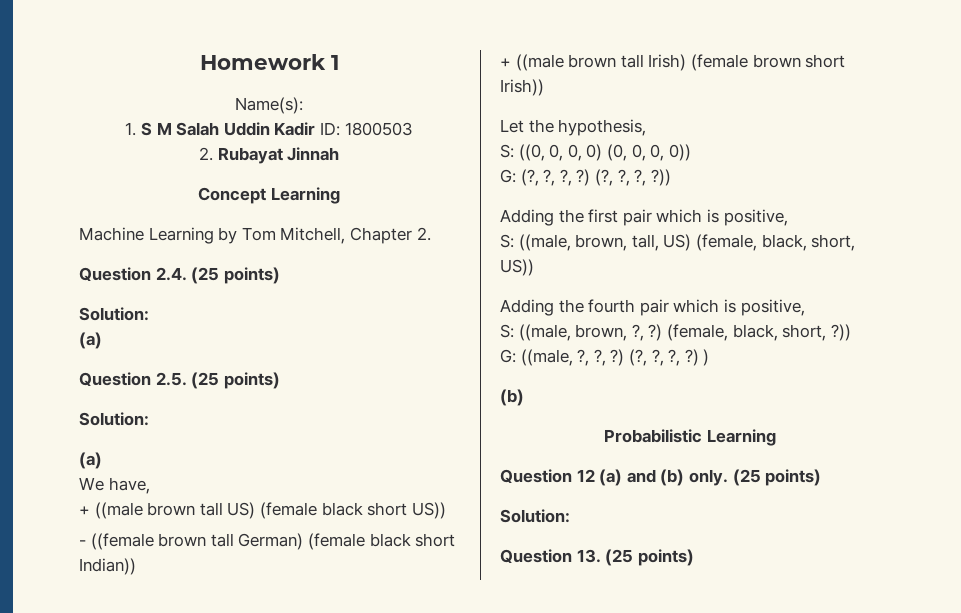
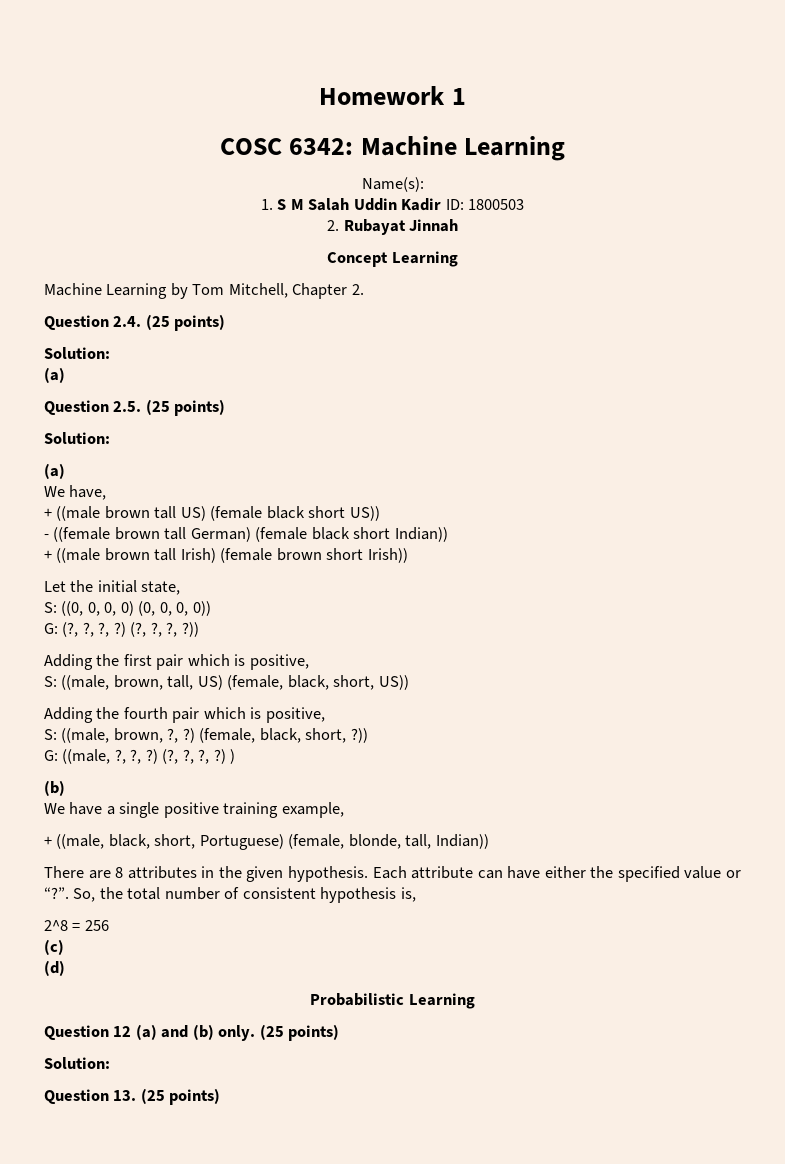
(339, 62) none -> [220,136,565,161] // COSC 6342: Machine Learning
[558,119,647,136] hypothesis, -> [97,580,181,595] initial state,
(524, 397) none -> [44,802,344,818] [44,834,489,850] [44,866,741,882] [44,887,416,903] [44,920,109,931] [44,939,64,955] [44,960,65,976] // We have a single positive training example, // + ((male, black, short, Portuguese) (female, blonde, tall, Indian)) // There are 8 attributes in the given hypothesis. Each attribute can have either the specified value or “?”. So, the total number of consistent hypothesis is, // 2^8 = 256 // (c) // (d)

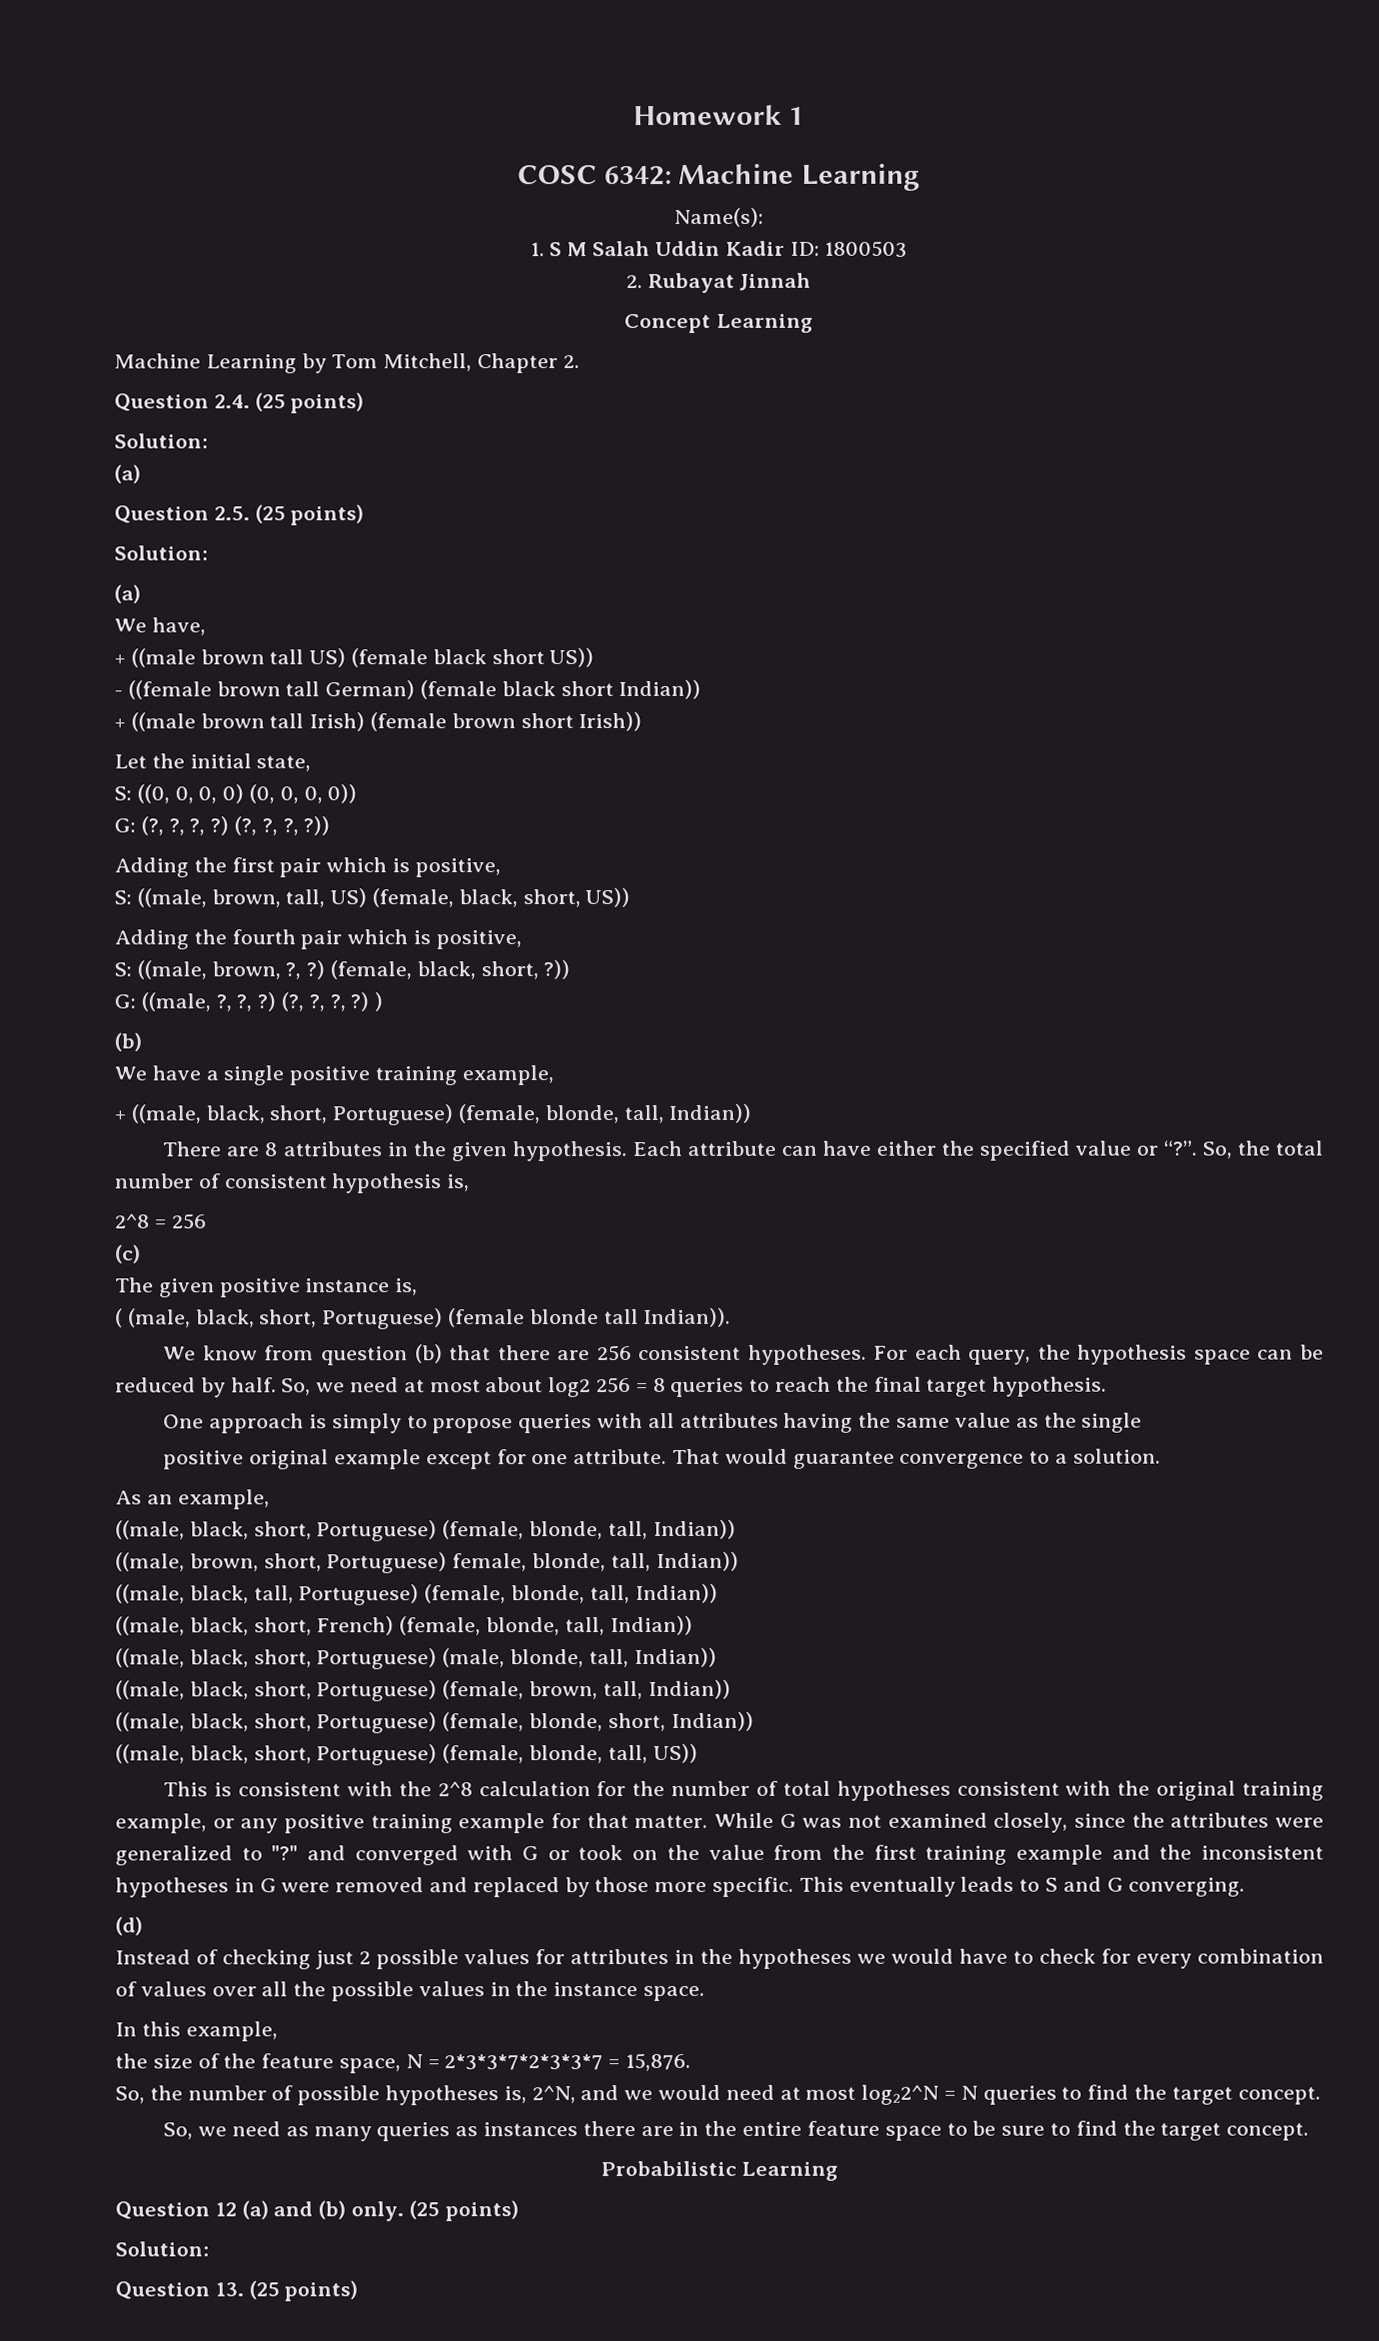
[44,960,65,976] (d) -> [115,1277,419,1298] [115,1307,732,1330] [163,1344,1325,1366] [115,1376,1108,1398] [163,1412,1143,1434] [163,1448,1161,1470] [115,1489,270,1510] [115,1519,736,1542] [115,1551,739,1574] [115,1583,718,1606] [115,1615,693,1636] [115,1647,717,1670] [115,1679,731,1702] [115,1711,754,1734] [115,1743,698,1766] [163,1780,1324,1801] [115,1812,1324,1834] [115,1844,1325,1866] [115,1876,1246,1898] [115,1916,143,1936] [115,1948,1324,1970] [115,1981,706,2002] [115,2021,278,2042] [115,2052,692,2074] [115,2084,1321,2106] [163,2120,1310,2142] The given positive instance is, // ( (male, black, short, Portuguese) (female blonde tall Indian)). // We know from question (b) that there are 256 consistent hypotheses. For each query, the hypothesis space can be reduced by half. So, we need at most about log2 256 = 8 queries to reach the final target hypothesis. // One approach is simply to propose queries with all attributes having the same value as the single // positive original example except for one attribute. That would guarantee convergence to a solution. // As an example, // ((male, black, short, Portuguese) (female, blonde, tall, Indian)) // ((male, brown, short, Portuguese) female, blonde, tall, Indian)) // ((male, black, tall, Portuguese) (female, blonde, tall, Indian)) // ((male, black, short, French) (female, blonde, tall, Indian)) // ((male, black, short, Portuguese) (male, blonde, tall, Indian)) // ((male, black, short, Portuguese) (female, brown, tall, Indian)) // ((male, black, short, Portuguese) (female, blonde, short, Indian)) // ((male, black, short, Portuguese) (female, blonde, tall, US)) // This is consistent with the 2^8 calculation for the number of total hypotheses consistent with the original training example, or any positive training example for that matter. While G was not examined closely, since the attributes were generalized to "?" and converged with G or took on the value from the first training example and the inconsistent hypotheses in G were removed and replaced by those more specific. This eventually leads to S and G converging. // (d) // Instead of checking just 2 possible values for attributes in the hypotheses we would have to check for every combination of values over all the possible values in the instance space. // In this example, // the size of the feature space, N = 2*3*3*7*2*3*3*7 = 15,876. // So, the number of possible hypotheses is, 2^N, and we would need at most log22^N = N queries to find the target concept. // So, we need as many queries as instances there are in the entire feature space to be sure to find the target concept.

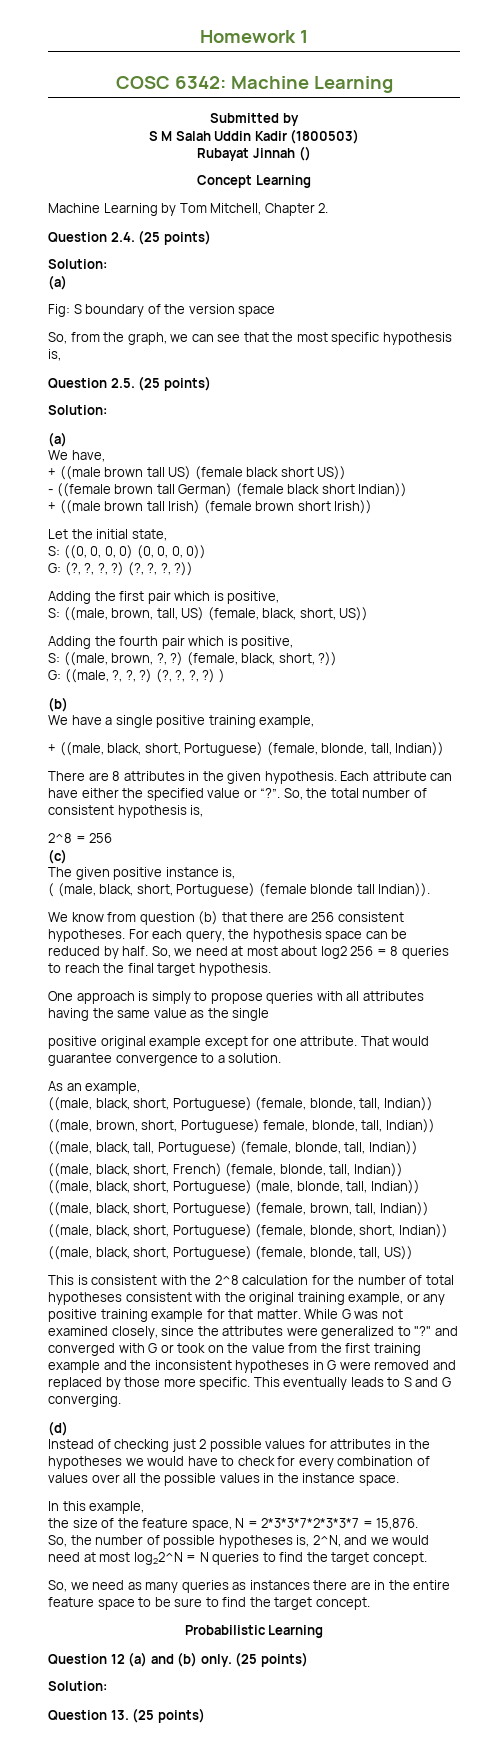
[673,207,764,228] [529,242,545,257] Name(s): // 1. -> [210,113,299,126] Submitted by //
[789,240,908,258] [625,275,643,289] ID: 1800503 // 2. -> [290,129,360,144] (1800503) //
(812, 281) none -> [298,146,311,161] ()
(141, 474) none -> [48,304,276,317] [48,332,452,345] [48,349,61,361] // Fig: S boundary of the version space // So, from the graph, we can see that the most specific hypothesis is,

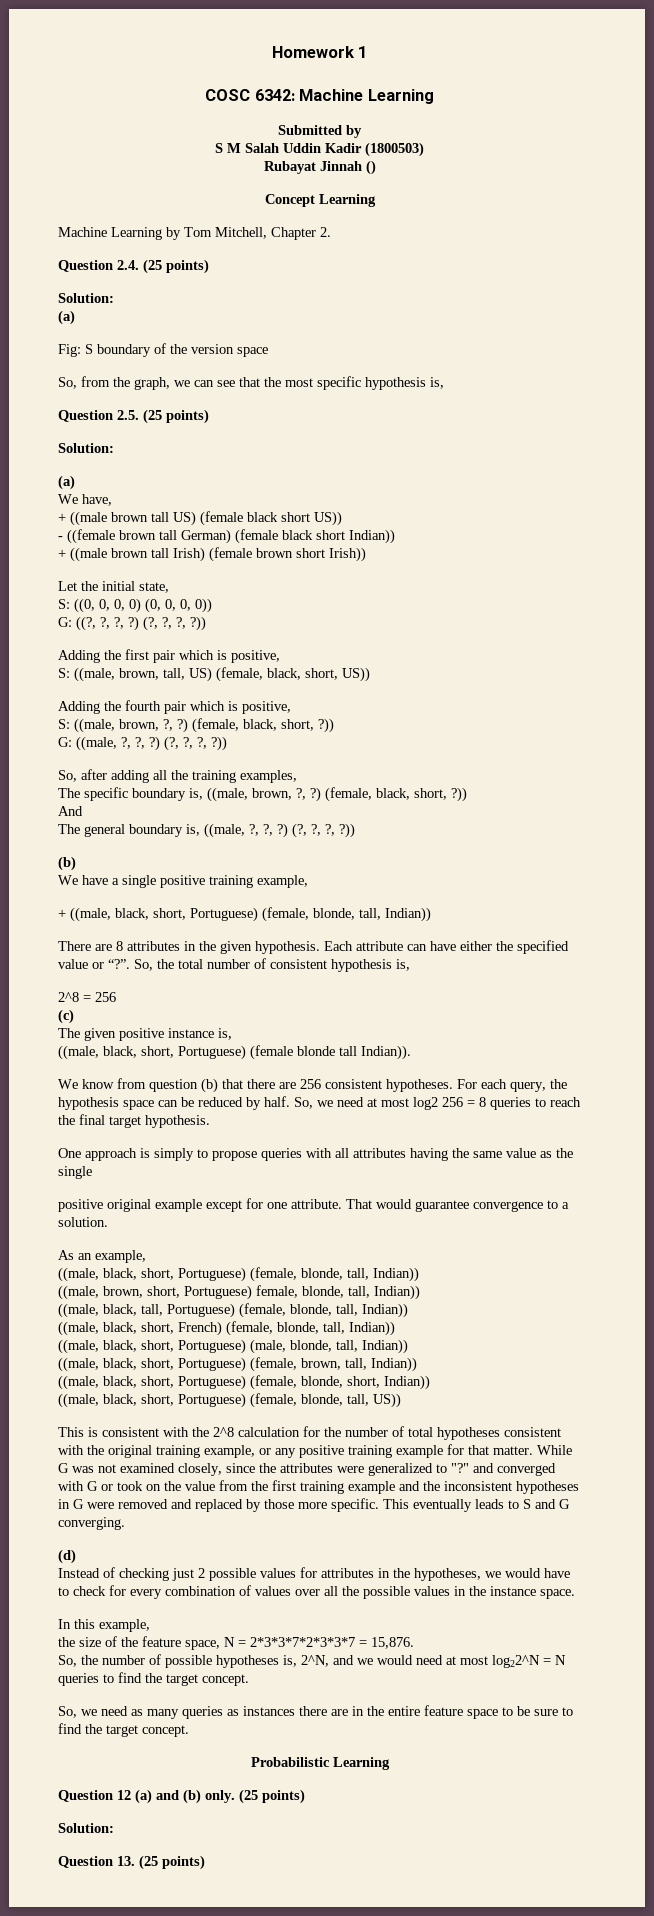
[64,562,81,576] (?, -> [76,616,96,631] ((?,
[202,669,225,683] ?) ) -> [211,736,227,751] [58,769,297,783] [58,787,467,802] [58,806,83,816] [58,823,355,838] ?)) // So, after adding all the training examples, // The specific boundary is, ((male, brown, ?, ?) (female, black, short, ?)) // And // The general boundary is, ((male, ?, ?, ?) (?, ?, ?, ?))
[48,883,96,897] ( (male, -> [58,1045,99,1060] ((male,
[281,946,318,956] about -> (409, 1102) none
[48,1456,122,1469] hypotheses -> [414,1568,481,1581] hypotheses,

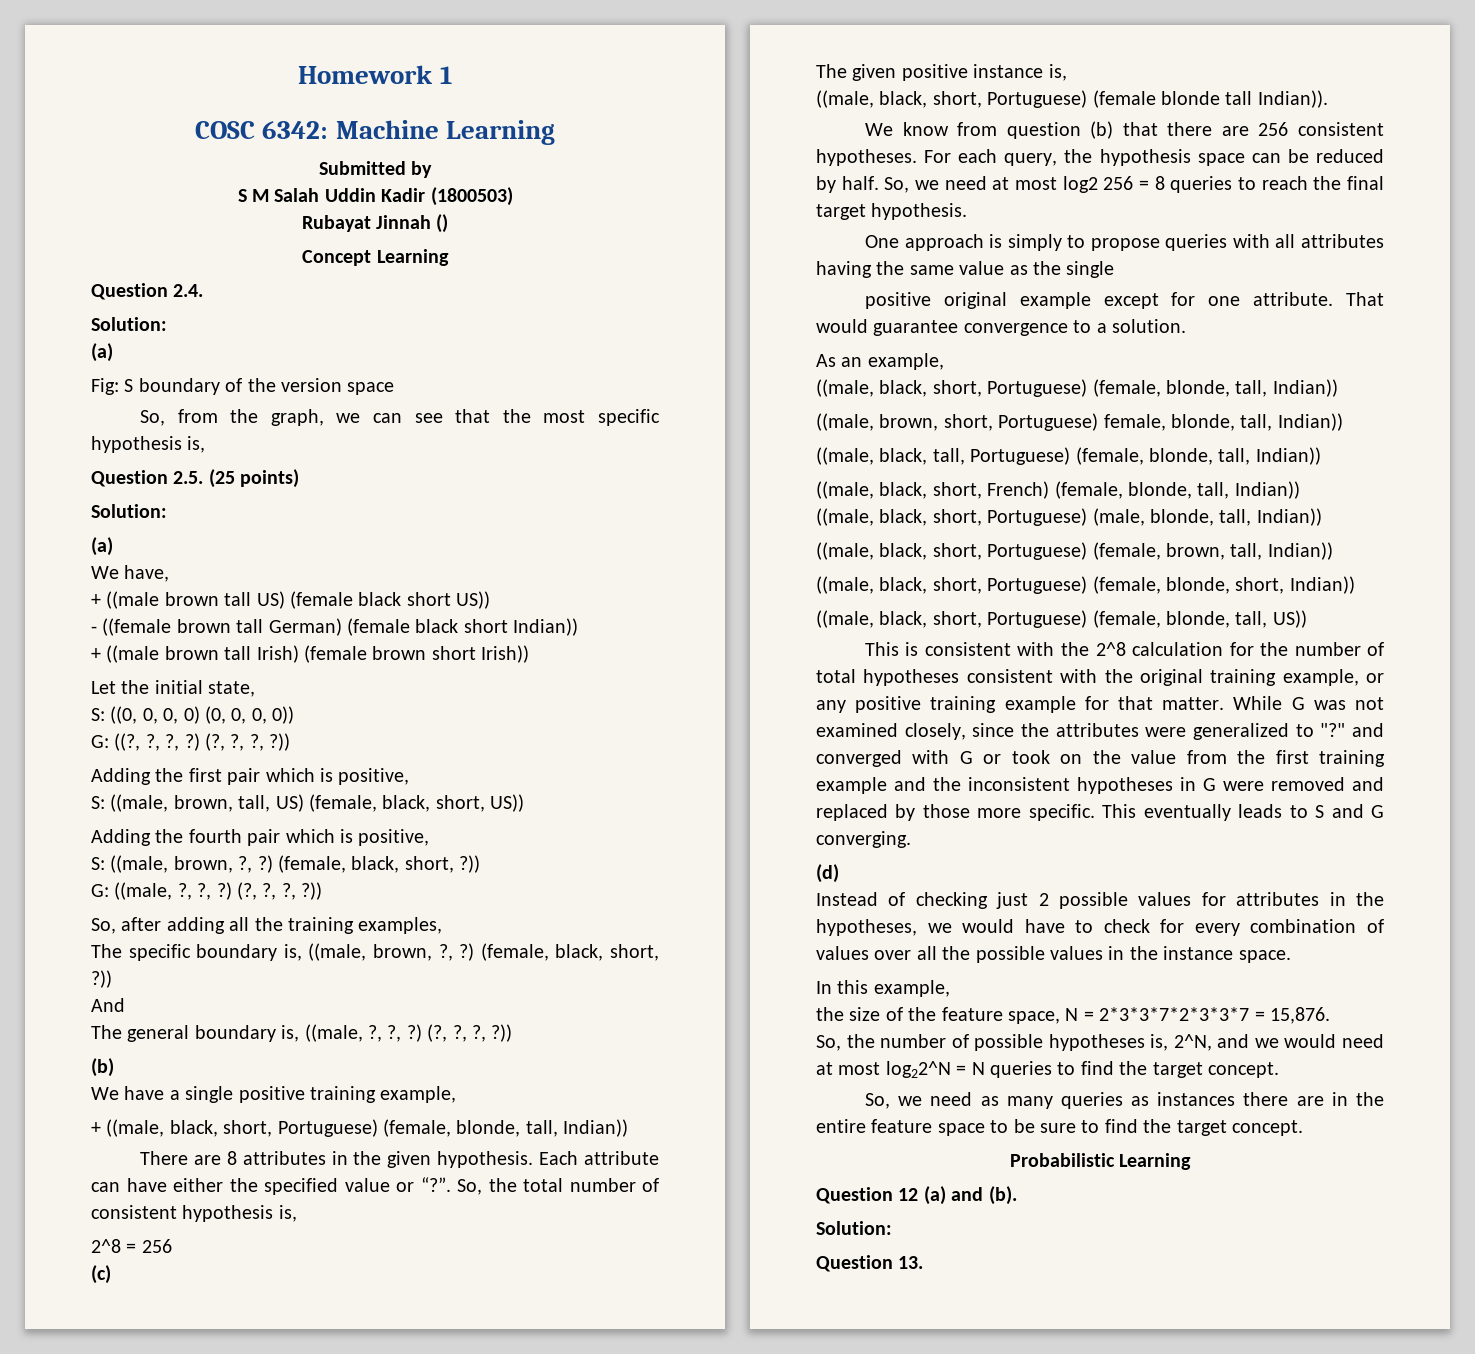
[58,227,331,240] // Machine Learning by Tom Mitchell, Chapter 2. -> (449, 257) none
[143,259,209,274] (25 points) -> (204, 290) none
[183,1789,305,1804] (b) only. (25 points) -> [988,1186,1017,1205] (b).
[139,1855,205,1870] (25 points) -> (924, 1262) none

